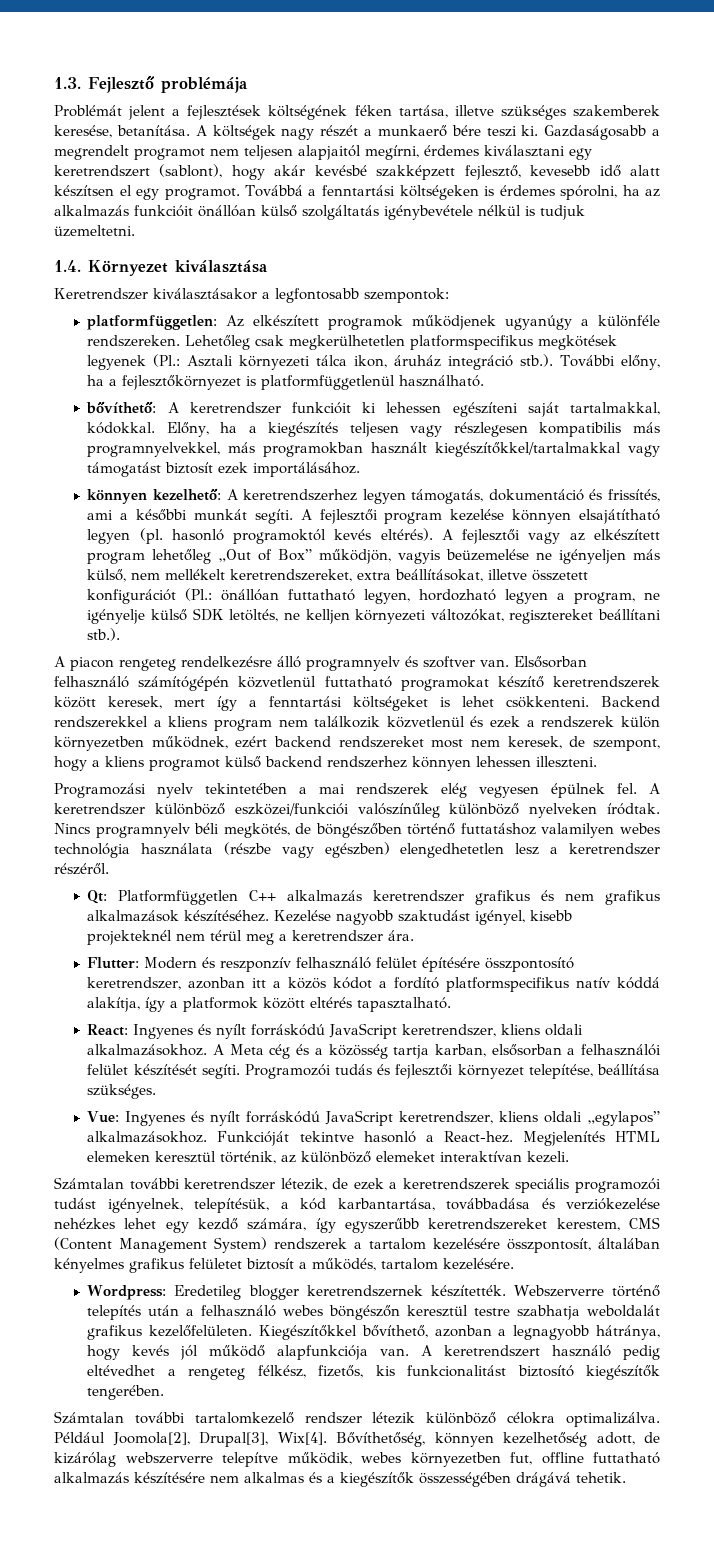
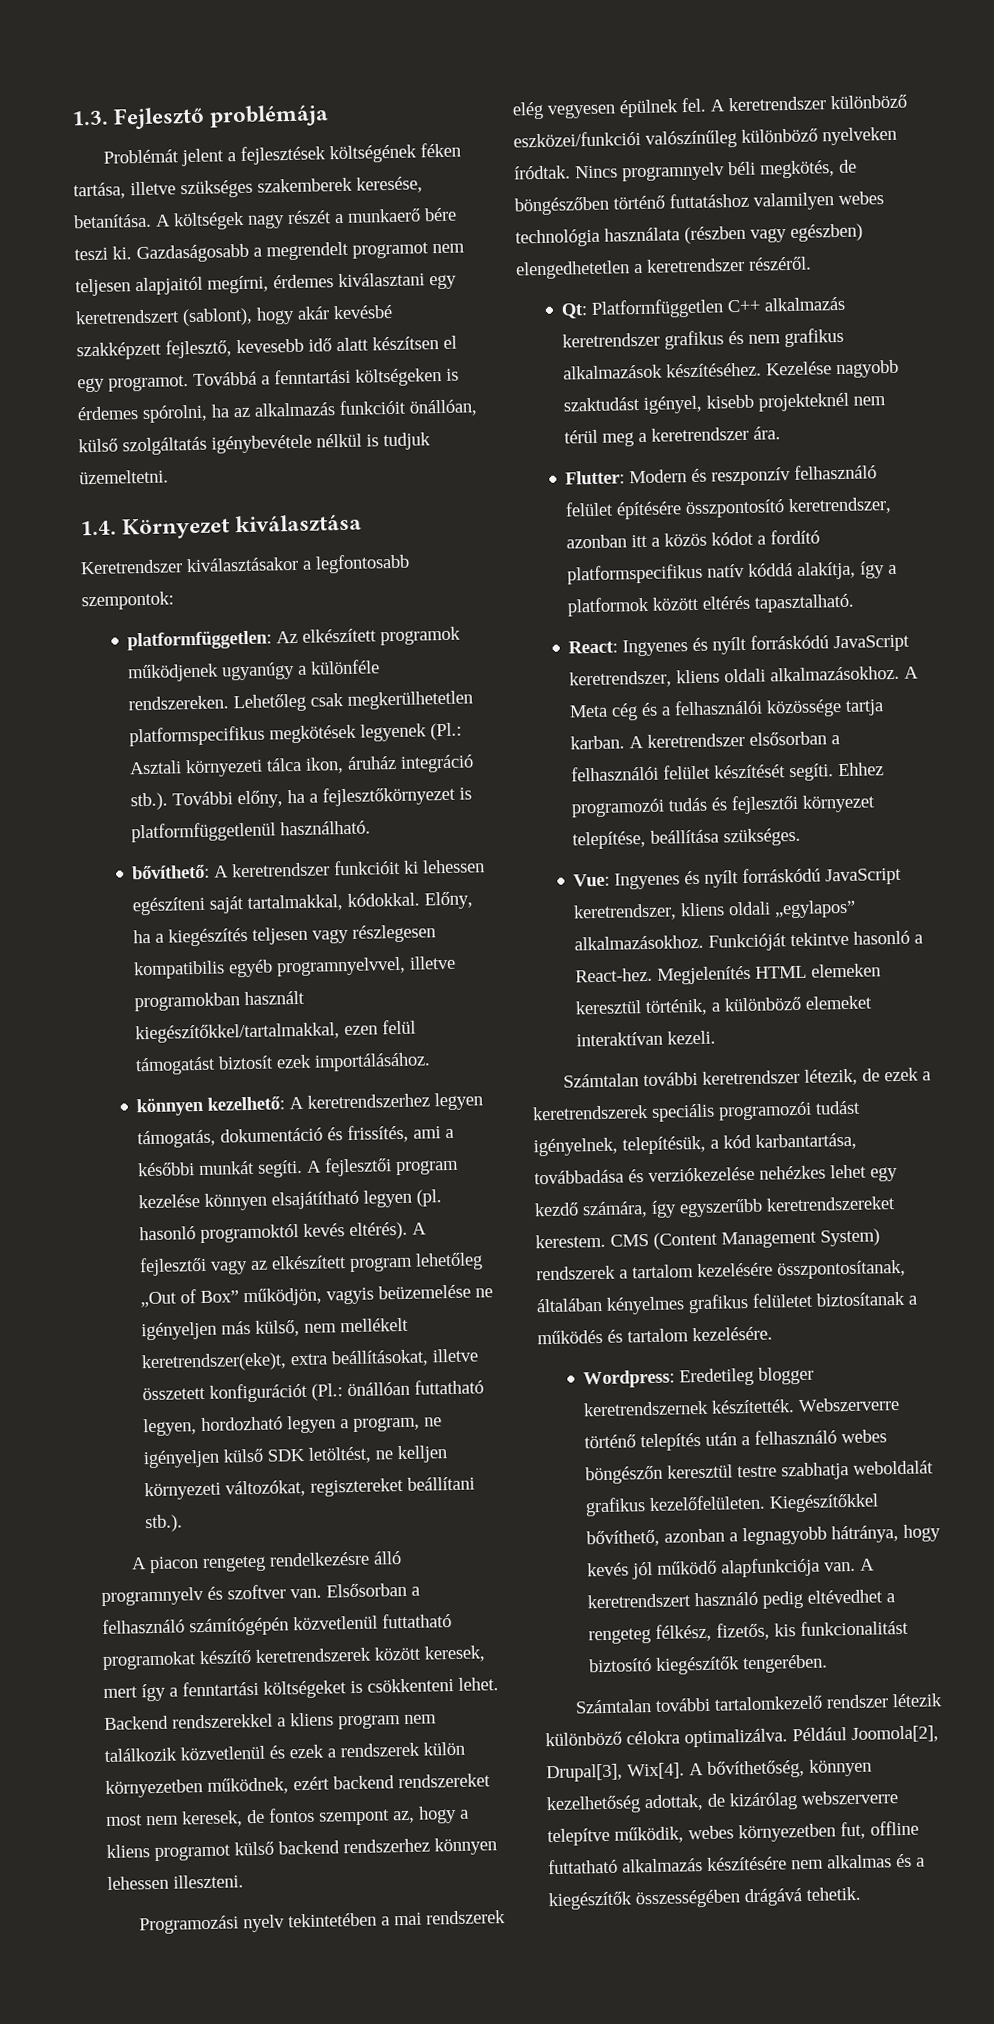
[198,205,256,217] önállóan -> [409,399,478,417] önállóan,
[632,422,660,433] [87,442,660,457] más programnyelvekkel, más programokban használt kiegészítőkkel/tartalmakkal vagy -> [228,955,457,978] [134,990,306,1012] [135,1019,417,1044] egyéb programnyelvvel, illetve programokban használt kiegészítőkkel/tartalmakkal, ezen felül
[230,569,353,582] keretrendszereket, -> [141,1352,288,1373] keretrendszer(eke)t,
[87,609,146,624] igényelje -> [143,1449,221,1469] igényeljen
[229,609,279,622] letöltés, -> [308,1446,373,1464] letöltést,
(587, 662) none -> [411,1586,420,1596] a
[462,696,589,708] lehet csökkenteni. -> [367,1677,499,1693] csökkenteni lehet.
[593,739,660,751] szempont, -> [268,1807,415,1826] fontos szempont az,
[223,842,271,855] (részbe -> [684,225,746,245] (részben
[515,843,540,855] lesz -> (630, 270) none
[328,1044,486,1059] közösség tartja karban, -> [674,699,885,718] [570,732,746,750] felhasználói közössége tartja karban. A keretrendszer
[244,1064,331,1079] Programozói -> [838,762,885,777] [571,798,666,818] Ehhez programozói
[281,1155,297,1163] az -> [711,1002,722,1012] a
[556,1218,620,1231] kerestem, -> [535,1233,606,1249] kerestem.
[507,1238,591,1253] összpontosít, -> [777,1259,906,1280] összpontosítanak,
[246,1258,376,1271] biztosít a működés, -> [816,1291,917,1307] [537,1329,623,1345] biztosítanak a működés és
[336,1432,425,1447] Bővíthetőség, -> [689,1759,805,1779] A bővíthetőség,
[596,1432,635,1445] adott, -> [644,1794,704,1812] adottak,

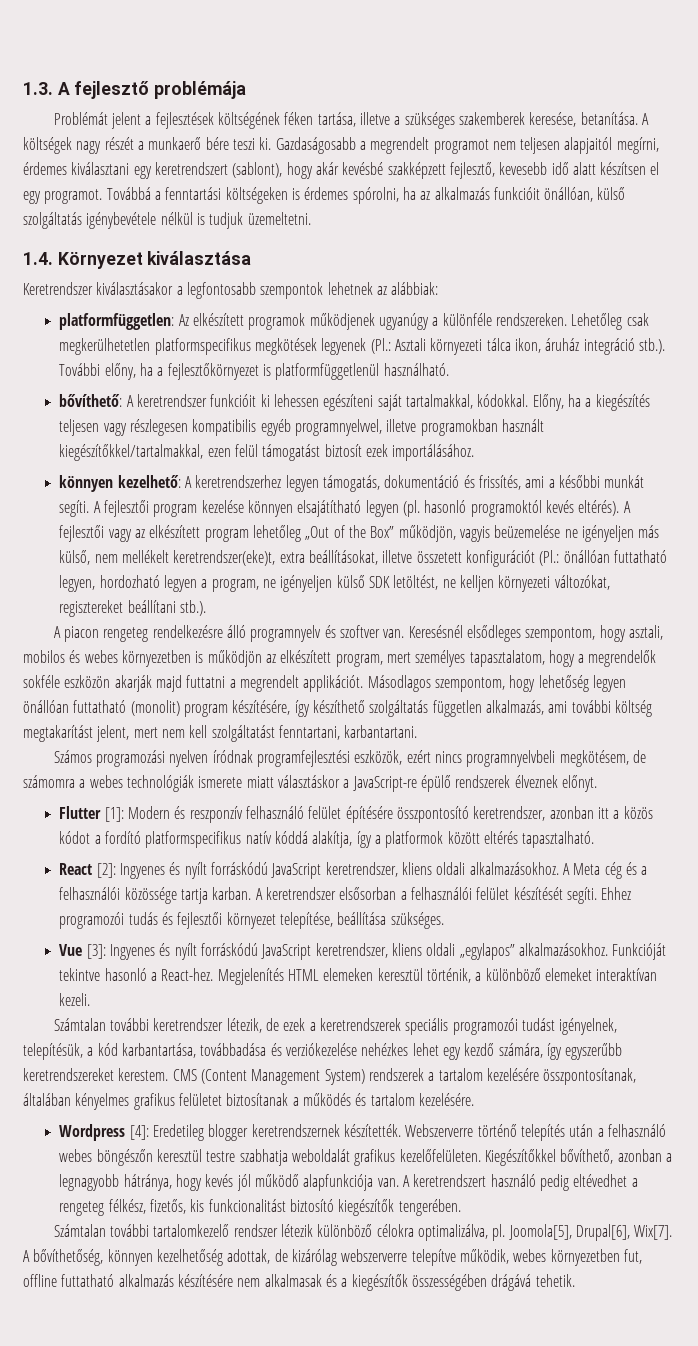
[113,106,206,130] Fejlesztő -> [57,81,150,99] A fejlesztő
(176, 188) none -> [394,116,401,125] a
[81,591,174,611] szempontok: -> [260,282,439,299] szempontok lehetnek az alábbiak:
(198, 1296) none -> [348,525,366,538] the
[326,1582,420,1598] [102,1613,452,1637] [102,1645,486,1671] [103,1677,499,1702] [104,1712,437,1731] [104,1741,465,1763] [105,1773,491,1799] [106,1805,469,1828] [106,1837,497,1862] [107,1874,244,1890] [138,1910,506,1935] [512,94,907,120] [513,126,897,149] [514,159,857,182] [514,191,884,216] [515,223,863,248] [515,256,812,280] [561,296,846,319] [562,327,845,350] [563,359,900,380] [563,392,887,414] [564,426,782,447] [565,470,626,485] Elsősorban a felhasználó számítógépén közvetlenül futtatható programokat készítő keretrendszerek között keresek, mert így a fenntartási költségeket is csökkenteni lehet. Backend rendszerekkel a kliens program nem találkozik közvetlenül és ezek a rendszerek külön környezetben működnek, ezért backend rendszereket most nem keresek, de fontos szempont az, hogy a kliens programot külső backend rendszerhez könnyen lehessen illeszteni. // Programozási nyelv tekintetében a mai rendszerek elég vegyesen épülnek fel. A keretrendszer különböző eszközei/funkciói valószínűleg különböző nyelveken íródtak. Nincs programnyelv béli megkötés, de böngészőben történő futtatáshoz valamilyen webes technológia használata (részben vagy egészben) elengedhetetlen a keretrendszer részéről. // Qt: Platformfüggetlen C++ alkalmazás keretrendszer grafikus és nem grafikus alkalmazások készítéséhez. Kezelése nagyobb szaktudást igényel, kisebb projekteknél nem térül meg a keretrendszer ára. // Flutter: -> [408,625,663,642] [23,650,657,667] [23,675,626,692] [23,700,652,717] [23,725,418,742] [53,750,647,767] [23,775,597,792] [59,806,124,822] Keresésnél elsődleges szempontom, hogy asztali, mobilos és webes környezetben is működjön az elkészített program, mert személyes tapasztalatom, hogy a megrendelők sokféle eszközön akarják majd futtatni a megrendelt applikációt. Másodlagos szempontom, hogy lehetőség legyen önállóan futtatható (monolit) program készítésére, így készíthető szolgáltatás független alkalmazás, ami további költség megtakarítást jelent, mert nem kell szolgáltatást fenntartani, karbantartani. // Számos programozási nyelven íródnak programfejlesztési eszközök, ezért nincs programnyelvbeli megkötésem, de számomra a webes technológiák ismerete miatt választáskor a JavaScript-re épülő rendszerek élveznek előnyt. // Flutter [1]:
[568,640,619,654] React: -> [59,863,116,878] React [2]:
[573,873,611,887] Vue: -> [59,944,106,959] Vue [3]:
[583,1369,676,1389] Wordpress: -> [59,1124,149,1141] Wordpress [4]:
[684,1725,939,1748] [546,1762,685,1783] optimalizálva. Például Joomola[2], Drupal[3], Wix[4]. -> [418,1224,673,1241] optimalizálva, pl. Joomola[5], Drupal[6], Wix[7].
[826,1854,892,1869] alkalmas -> [264,1274,322,1287] alkalmasak

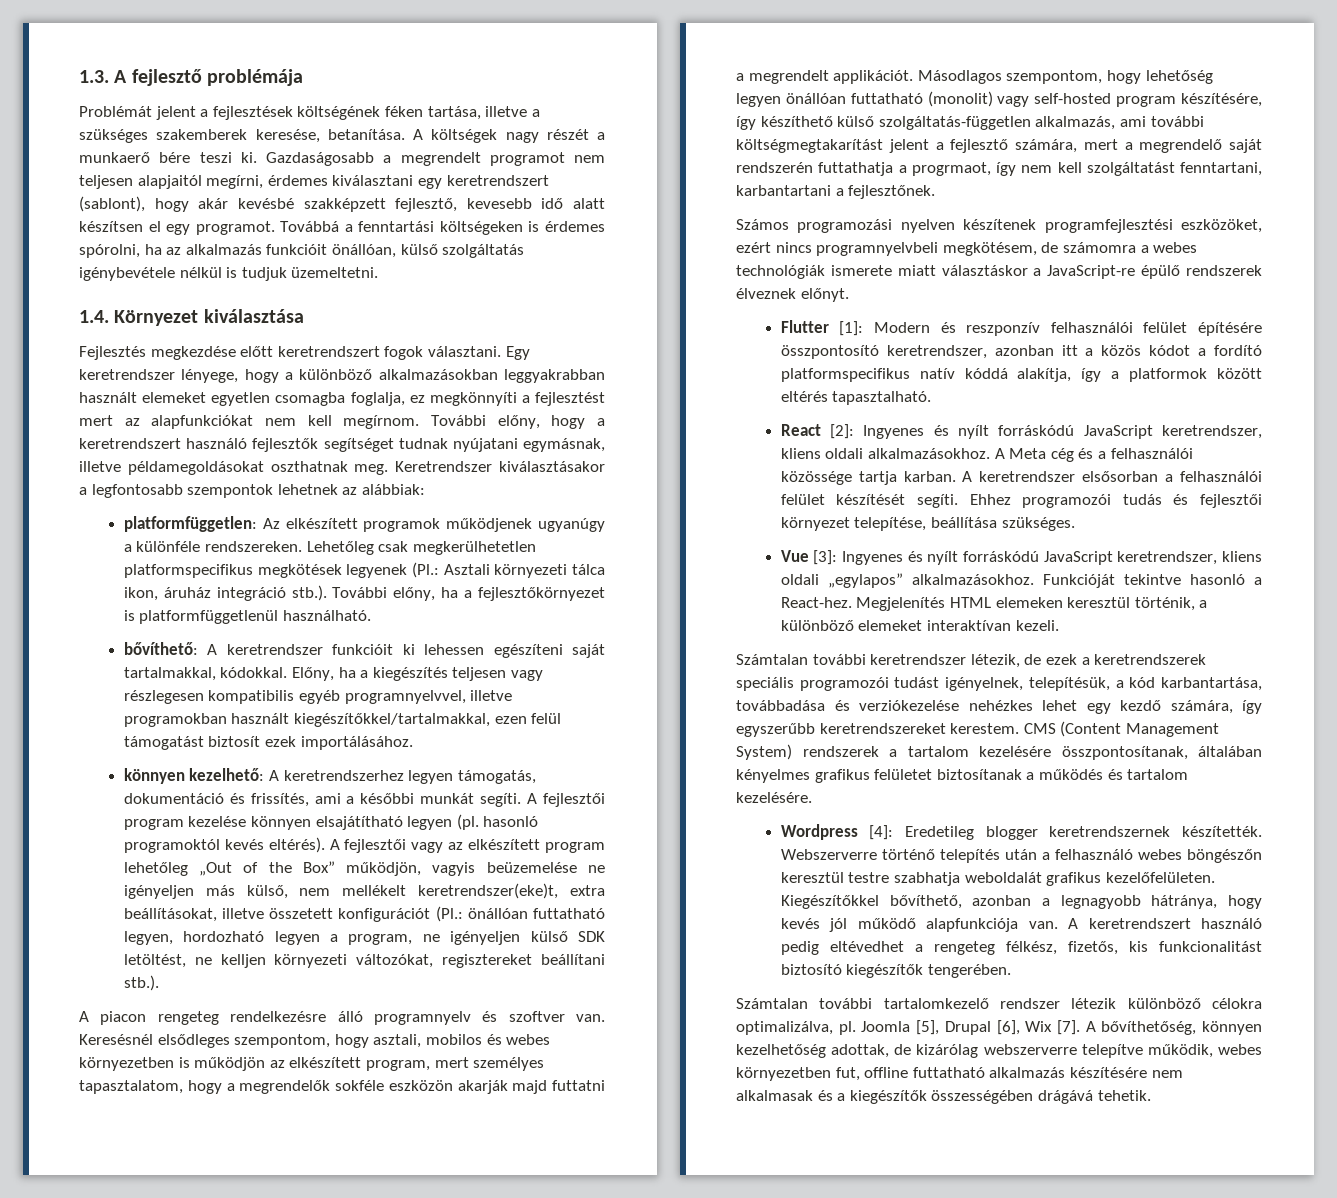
(252, 258) none -> [79,346,530,360] [79,369,605,383] [79,392,605,406] [79,415,605,429] [79,438,606,452] [79,461,389,475] Fejlesztés megkezdése előtt keretrendszert fogok választani. Egy keretrendszer lényege, hogy a különböző alkalmazásokban leggyakrabban használt elemeket egyetlen csomagba foglalja, ez megkönnyíti a fejlesztést mert az alapfunkciókat nem kell megírnom. További előny, hogy a keretrendszert használó fejlesztők segítséget tudnak nyújatani egymásnak, illetve példamegoldásokat oszthatnak meg.
(180, 708) none -> [997,93,1112,107] vagy self-hosted
[369,700,482,717] szolgáltatás független -> [837,116,1031,130] külső szolgáltatás-független
[614,700,652,717] [23,725,158,742] költség megtakarítást jelent, mert -> [736,139,1262,153] [736,162,1016,176] költségmegtakarítást jelent a fejlesztő számára, mert a megrendelő saját rendszerén futtathatja a progrmaot, így
[344,725,418,738] karbantartani. -> [736,185,936,199] karbantartani a fejlesztőnek.
[212,750,403,767] íródnak programfejlesztési eszközök, -> [963,219,1262,233] készítenek programfejlesztési eszközöket,
[245,806,304,819] felhasználó -> [1050,322,1133,333] felhasználói
[508,1224,673,1241] Joomola[5], Drupal[6], Wix[7]. -> [861,1020,1080,1035] Joomla [5], Drupal [6], Wix [7].

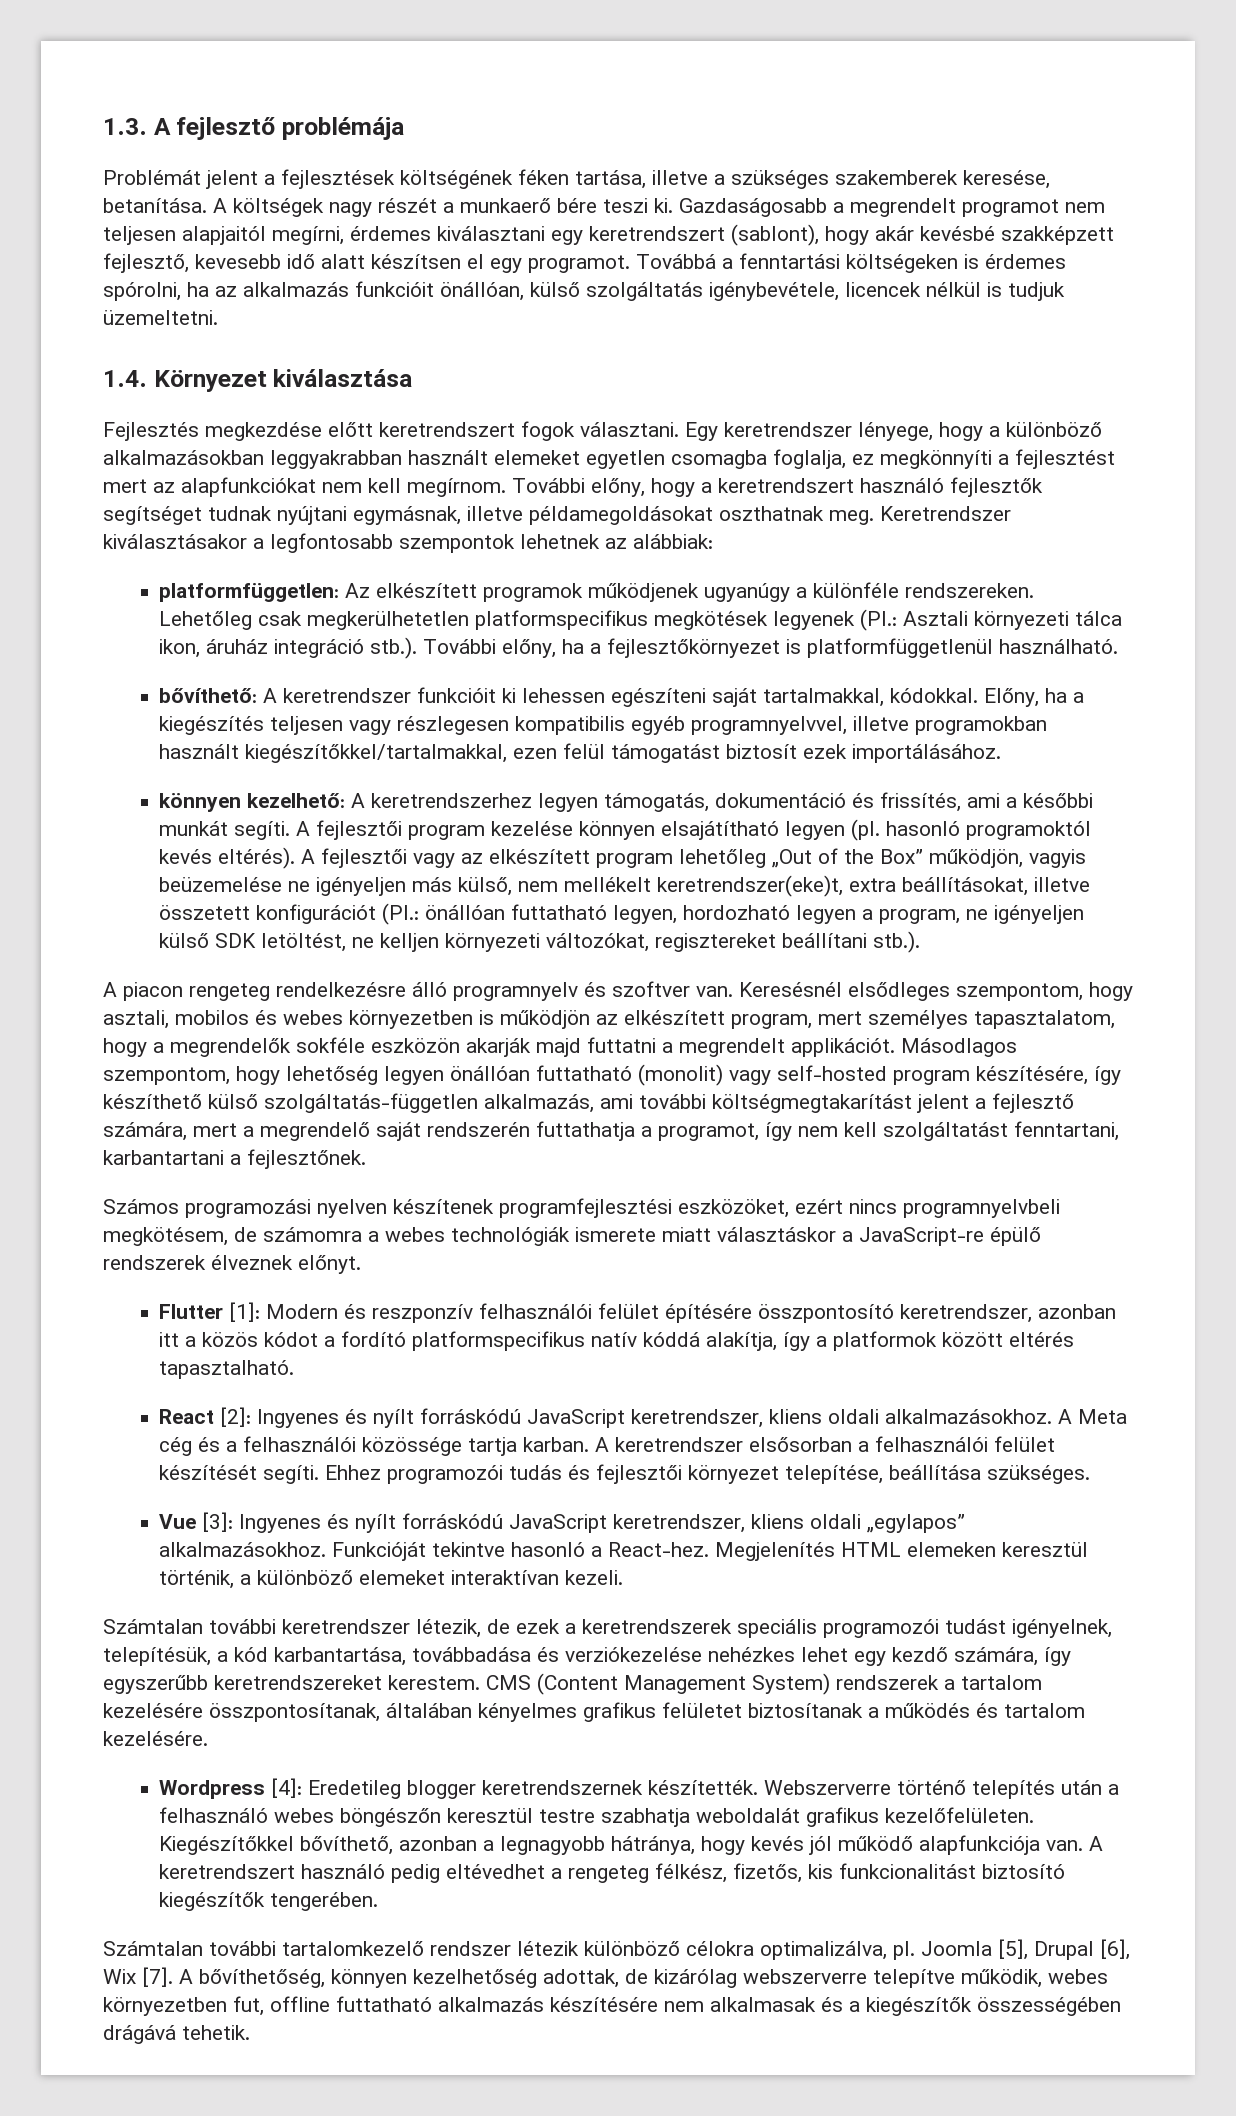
[79,267,175,281] igénybevétele -> [709,282,921,301] igénybevétele, licencek
[452,438,518,452] nyújatani -> [277,506,347,525] nyújtani
[911,162,991,176] progrmaot, -> [658,1123,759,1141] programot,

